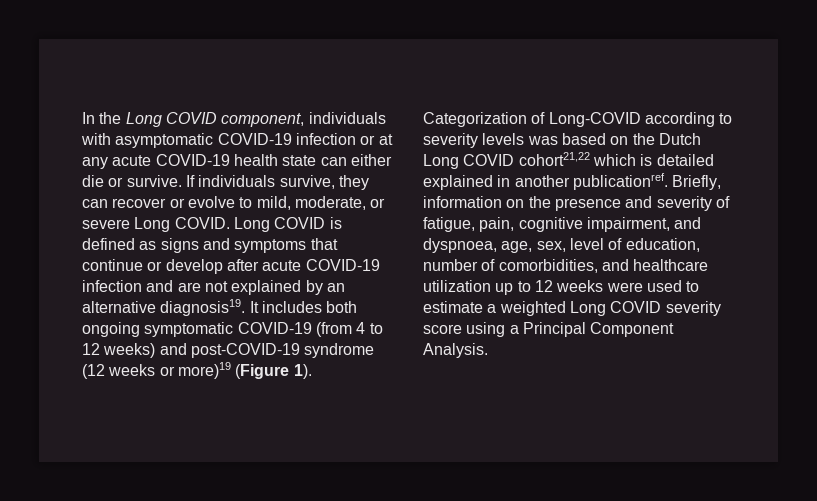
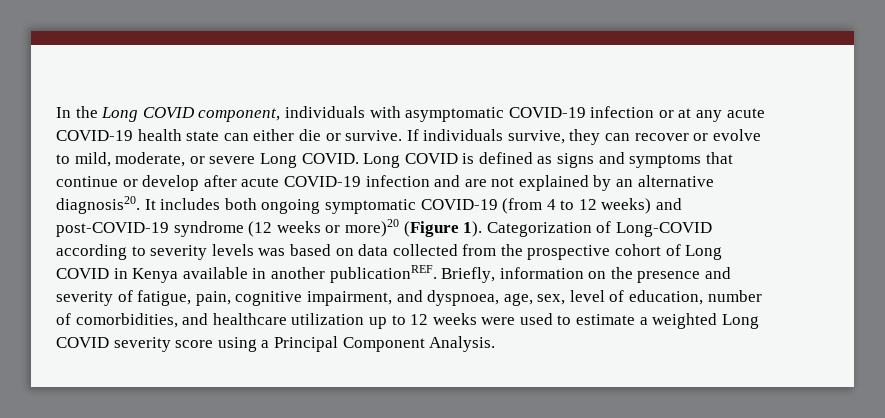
[160,299,246,316] diagnosis19. -> [56,196,140,214] diagnosis20.
[177,362,231,379] more)19 -> [344,219,399,237] more)20
[632,133,701,145] [423,152,714,169] [423,175,493,190] the Dutch Long COVID cohort21,22 which is detailed explained -> [358,244,723,260] [56,267,248,283] data collected from the prospective cohort of Long COVID in Kenya available
[572,173,668,190] publicationref. -> [329,265,437,283] publicationREF.

